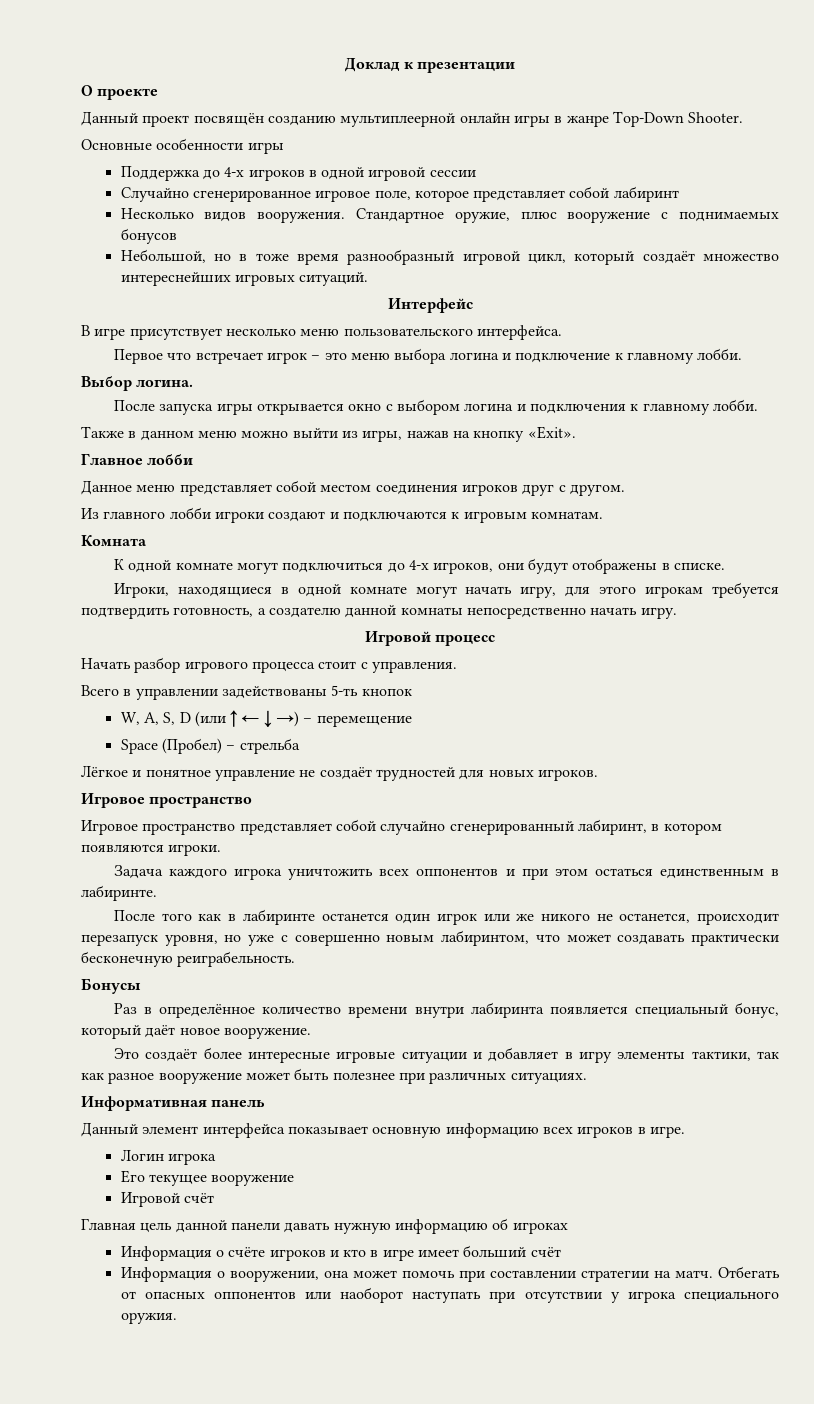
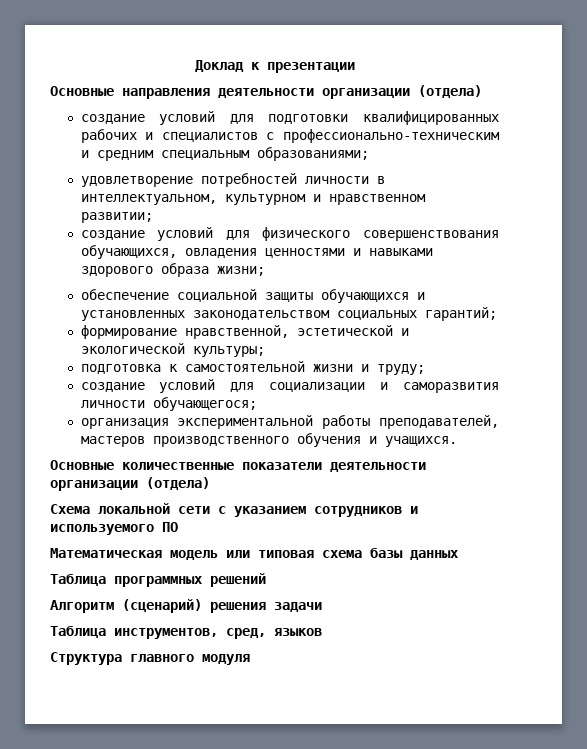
[81,85,159,100] [81,111,744,127] [81,138,284,154] [120,166,476,181] [120,186,679,202] [120,208,779,223] [120,228,177,244] [120,249,780,265] [120,272,369,286] [387,298,473,313] [81,325,562,340] [114,348,743,364] [81,376,194,391] [114,399,758,415] [81,426,576,442] [81,453,194,465] [81,480,625,496] [81,507,603,523] [81,535,147,547] [114,558,725,574] [114,582,779,598] [81,605,677,619] [364,631,496,646] [81,657,457,673] [81,685,412,700] [120,710,412,727] [120,738,300,754] [81,765,598,781] [81,793,253,808] [81,819,722,835] [81,844,222,856] [114,865,779,880] [81,885,157,901] [114,909,780,925] [81,930,780,946] [81,951,296,967] [81,978,141,994] [114,1002,779,1018] [81,1025,311,1039] [114,1047,779,1063] [81,1068,587,1084] [81,1096,266,1111] [81,1122,685,1138] [120,1149,216,1165] [120,1170,295,1186] [120,1192,214,1207] [81,1218,568,1234] [120,1245,561,1261] [120,1266,780,1282] [120,1287,779,1303] [120,1312,177,1324] О проекте // Данный проект посвящён созданию мультиплеерной онлайн игры в жанре Top-Down Shooter. // Основные особенности игры // Поддержка до 4-х игроков в одной игровой сессии // Случайно сгенерированное игровое поле, которое представляет собой лабиринт // Несколько видов вооружения. Стандартное оружие, плюс вооружение с поднимаемых бонусов // Небольшой, но в тоже время разнообразный игровой цикл, который создаёт множество интереснейших игровых ситуаций. // Интерфейс // В игре присутствует несколько меню пользовательского интерфейса. // Первое что встречает игрок – это меню выбора логина и подключение к главному лобби. // Выбор логина. // После запуска игры открывается окно с выбором логина и подключения к главному лобби. // Также в данном меню можно выйти из игры, нажав на кнопку «Exit». // Главное лобби // Данное меню представляет собой местом соединения игроков друг с другом. // Из главного лобби игроки создают и подключаются к игровым комнатам. // Комната // К одной комнате могут подключиться до 4-х игроков, они будут отображены в списке. // Игроки, находящиеся в одной комнате могут начать игру, для этого игрокам требуется подтвердить готовность, а создателю данной комнаты непосредственно начать игру. // Игровой процесс // Начать разбор игрового процесса стоит с управления. // Всего в управлении задействованы 5-ть кнопок // W, A, S, D (или ↑ ← ↓ →) – перемещение // Space (Пробел) – стрельба // Лёгкое и понятное управление не создаёт трудностей для новых игроков. // Игровое пространство // Игровое пространство представляет собой случайно сгенерированный лабиринт, в котором появляются игроки. // Задача каждого игрока уничтожить всех оппонентов и при этом остаться единственным в лабиринте. // После того как в лабиринте останется один игрок или же никого не останется, происходит перезапуск уровня, но уже с совершенно новым лабиринтом, что может создавать практически бесконечную реиграбельность. // Бонусы // Раз в определённое количество времени внутри лабиринта появляется специальный бонус, который даёт новое вооружение. // Это создаёт более интересные игровые ситуации и добавляет в игру элементы тактики, так как разное вооружение может быть полезнее при различных ситуациях. // Информативная панель // Данный элемент интерфейса показывает основную информацию всех игроков в игре. // Логин игрока // Его текущее вооружение // Игровой счёт // Главная цель данной панели давать нужную информацию об игроках // Информация о счёте игроков и кто в игре имеет больший счёт // Информация о вооружении, она может помочь при составлении стратегии на матч. Отбегать от опасных оппонентов или наоборот наступать при отсутствии у игрока специального оружия. -> [50,85,482,99] [80,111,499,125] [80,129,500,143] [80,147,369,161] [80,173,385,187] [80,194,426,205] [80,212,153,223] [80,227,499,241] [80,245,433,259] [80,263,265,277] [80,289,425,303] [80,307,497,321] [80,325,409,339] [80,343,265,357] [80,361,425,375] [80,379,499,393] [80,397,257,411] [80,415,499,429] [80,433,457,447] [50,460,426,472] [50,477,210,491] [50,503,418,517] [50,522,178,535] [50,547,459,560] [50,573,266,587] [50,599,322,613] [50,625,322,639] [50,652,250,665] Основные направления деятельности организации (отдела) // создание условий для подготовки квалифицированных рабочих и специалистов с профессионально-техническим и средним специальным образованиями; // удовлетворение потребностей личности в интеллектуальном, культурном и нравственном развитии; // создание условий для физического совершенствования обучающихся, овладения ценностями и навыками здорового образа жизни; // обеспечение социальной защиты обучающихся и установленных законодательством социальных гарантий; // формирование нравственной, эстетической и экологической культуры; // подготовка к самостоятельной жизни и труду; // создание условий для социализации и саморазвития личности обучающегося; // организация экспериментальной работы преподавателей, мастеров производственного обучения и учащихся. // Основные количественные показатели деятельности организации (отдела) // Схема локальной сети с указанием сотрудников и используемого ПО // Математическая модель или типовая схема базы данных // Таблица программных решений // Алгоритм (сценарий) решения задачи // Таблица инструментов, сред, языков // Структура главного модуля

